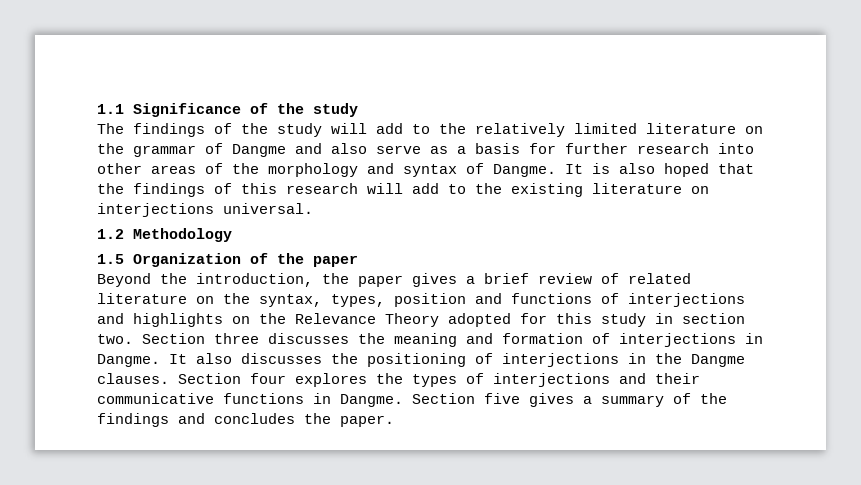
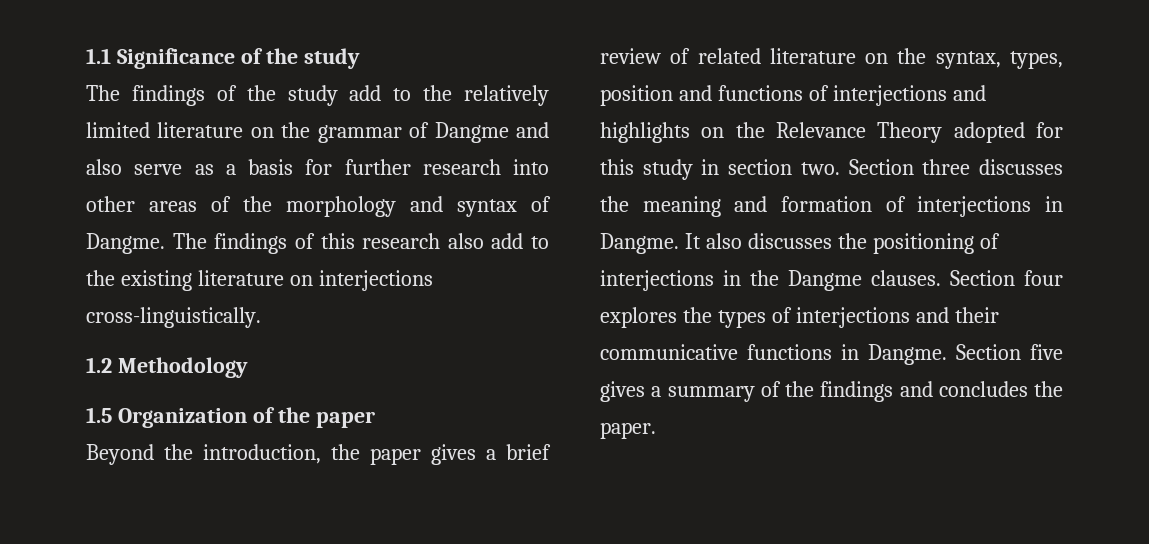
[331,123,367,134] will -> (338, 95) none
[565,163,754,177] [97,183,124,194] It is also hoped that the -> [172,233,207,249] The
[367,183,403,194] will -> [447,233,484,249] also
[223,203,313,214] universal. -> [86,307,261,328] cross-linguistically.

